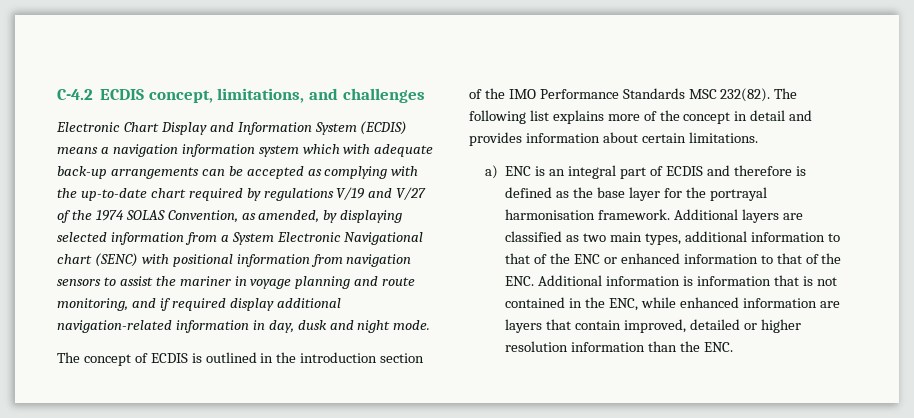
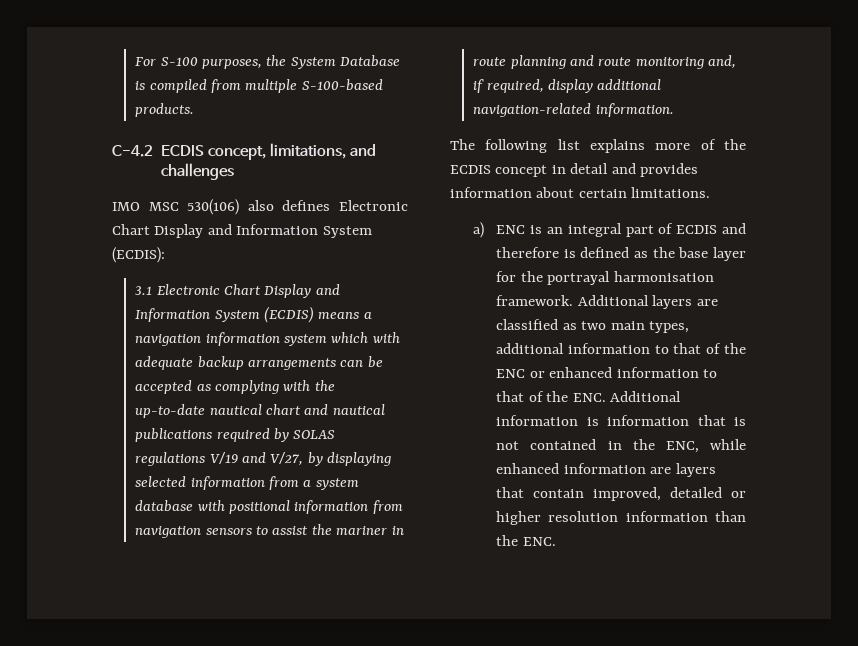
(57, 94) none -> [135,55,401,69] [135,79,383,93] [135,103,195,117] For S-100 purposes, the System Database is compiled from multiple S-100-based products. //
(425, 95) none -> [112,199,408,215] [112,224,372,238] [112,247,165,263] [135,286,153,295] IMO MSC 530(106) also defines Electronic Chart Display and Information System (ECDIS): // 3.1
[57,166,107,179] back-up -> [197,356,244,370] backup
[150,188,186,198] chart -> [209,404,385,415] [135,428,213,442] nautical chart and nautical publications
(261, 194) none -> [293,430,336,439] SOLAS
[396,187,427,200] [57,210,320,223] V/27 of the 1974 SOLAS Convention, as amended, -> [270,452,304,466] V/27,
[231,232,424,245] [57,253,138,267] System Electronic Navigational chart (SENC) -> [315,478,359,490] [135,500,194,512] system database
[250,279,292,289] voyage -> [473,57,507,66] route
[57,298,341,311] [57,320,431,333] [57,352,425,366] [469,88,771,102] monitoring, and if required display additional navigation-related information in day, dusk and night mode. // The concept of ECDIS is outlined in the introduction section of the IMO Performance Standards MSC 232(82). -> [635,55,737,69] [473,79,662,93] [473,103,674,117] monitoring and, if required, display additional navigation-related information. //
(680, 115) none -> [450,165,491,174] ECDIS

